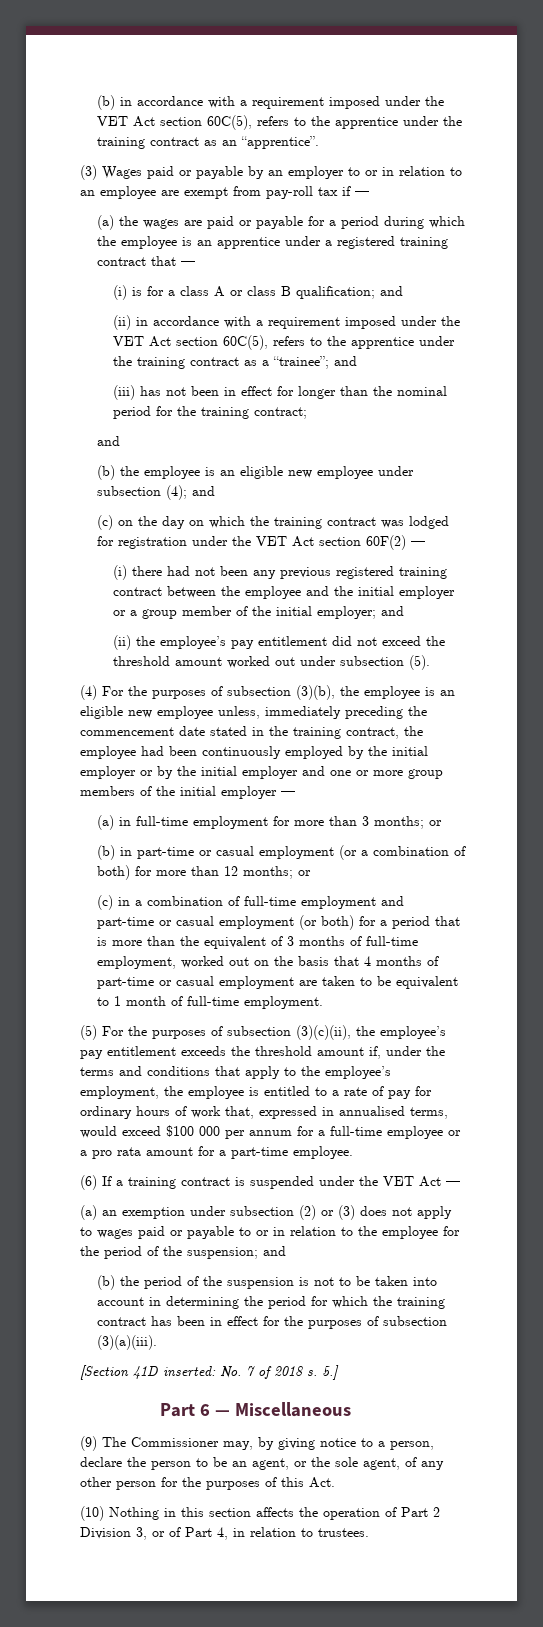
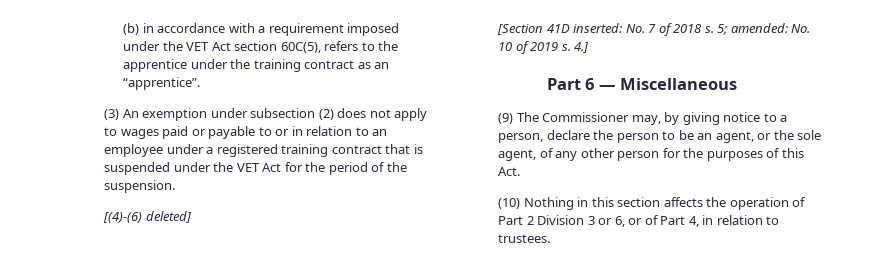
[101,166,462,179] [79,186,369,199] [96,215,465,230] [96,236,448,249] [96,256,195,266] [113,285,404,300] [113,315,461,330] [113,335,456,350] [113,356,358,369] [113,385,448,400] [113,406,308,419] [96,436,120,446] [96,465,414,480] [96,485,215,500] [96,515,449,530] [96,535,425,550] [113,565,448,580] [113,586,456,599] [113,606,405,619] [113,635,446,650] [113,655,431,670] [79,685,455,700] [79,706,427,719] [79,726,423,739] [79,746,428,759] [79,766,443,779] [79,786,295,799] [96,815,442,830] [96,845,466,860] [96,865,311,880] [96,895,404,910] [96,915,460,930] [96,936,418,949] [96,956,439,969] [96,976,458,989] [96,996,323,1009] [79,1025,446,1040] [79,1046,445,1059] [79,1066,391,1079] [79,1086,432,1099] [79,1106,448,1119] [79,1125,461,1139] [79,1146,353,1159] [79,1175,460,1190] [79,1205,117,1220] Wages paid or payable by an employer to or in relation to an employee are exempt from pay-roll tax if — // (a) the wages are paid or payable for a period during which the employee is an apprentice under a registered training contract that — // (i) is for a class A or class B qualification; and // (ii) in accordance with a requirement imposed under the VET Act section 60C(5), refers to the apprentice under the training contract as a “trainee”; and // (iii) has not been in effect for longer than the nominal period for the training contract; // and // (b) the employee is an eligible new employee under subsection (4); and // (c) on the day on which the training contract was lodged for registration under the VET Act section 60F(2) — // (i) there had not been any previous registered training contract between the employee and the initial employer or a group member of the initial employer; and // (ii) the employee’s pay entitlement did not exceed the threshold amount worked out under subsection (5). // (4) For the purposes of subsection (3)(b), the employee is an eligible new employee unless, immediately preceding the commencement date stated in the training contract, the employee had been continuously employed by the initial employer or by the initial employer and one or more group members of the initial employer — // (a) in full-time employment for more than 3 months; or // (b) in part-time or casual employment (or a combination of both) for more than 12 months; or // (c) in a combination of full-time employment and part-time or casual employment (or both) for a period that is more than the equivalent of 3 months of full-time employment, worked out on the basis that 4 months of part-time or casual employment are taken to be equivalent to 1 month of full-time employment. // (5) For the purposes of subsection (3)(c)(ii), the employee’s pay entitlement exceeds the threshold amount if, under the terms and conditions that apply to the employee’s employment, the employee is entitled to a rate of pay for ordinary hours of work that, expressed in annualised terms, would exceed $100 000 per annum for a full-time employee or a pro rata amount for a part-time employee. // (6) If a training contract is suspended under the VET Act — // (a) an -> [122,109,139,118] An
[320,1205,355,1220] or (3) -> (334, 114) none
[357,1226,438,1239] the employee -> [372,129,388,136] [104,144,423,157] [104,162,282,175] an employee under a registered training contract that is suspended under the VET Act
[186,1246,286,1259] [96,1275,437,1290] [96,1296,445,1309] [96,1316,447,1329] [96,1335,157,1350] suspension; and // (b) the period of the suspension is not to be taken into account in determining the period for which the training contract has been in effect for the purposes of subsection (3)(a)(iii). -> [104,180,176,193] [103,211,191,223] suspension. // [(4)-(6) deleted]
[321,1365,339,1380] 5.] -> [717,23,811,35] [498,41,589,54] 5; amended: No. 10 of 2019 s. 4.]
[135,1527,147,1540] 3, -> [587,216,625,227] 3 or 6,

